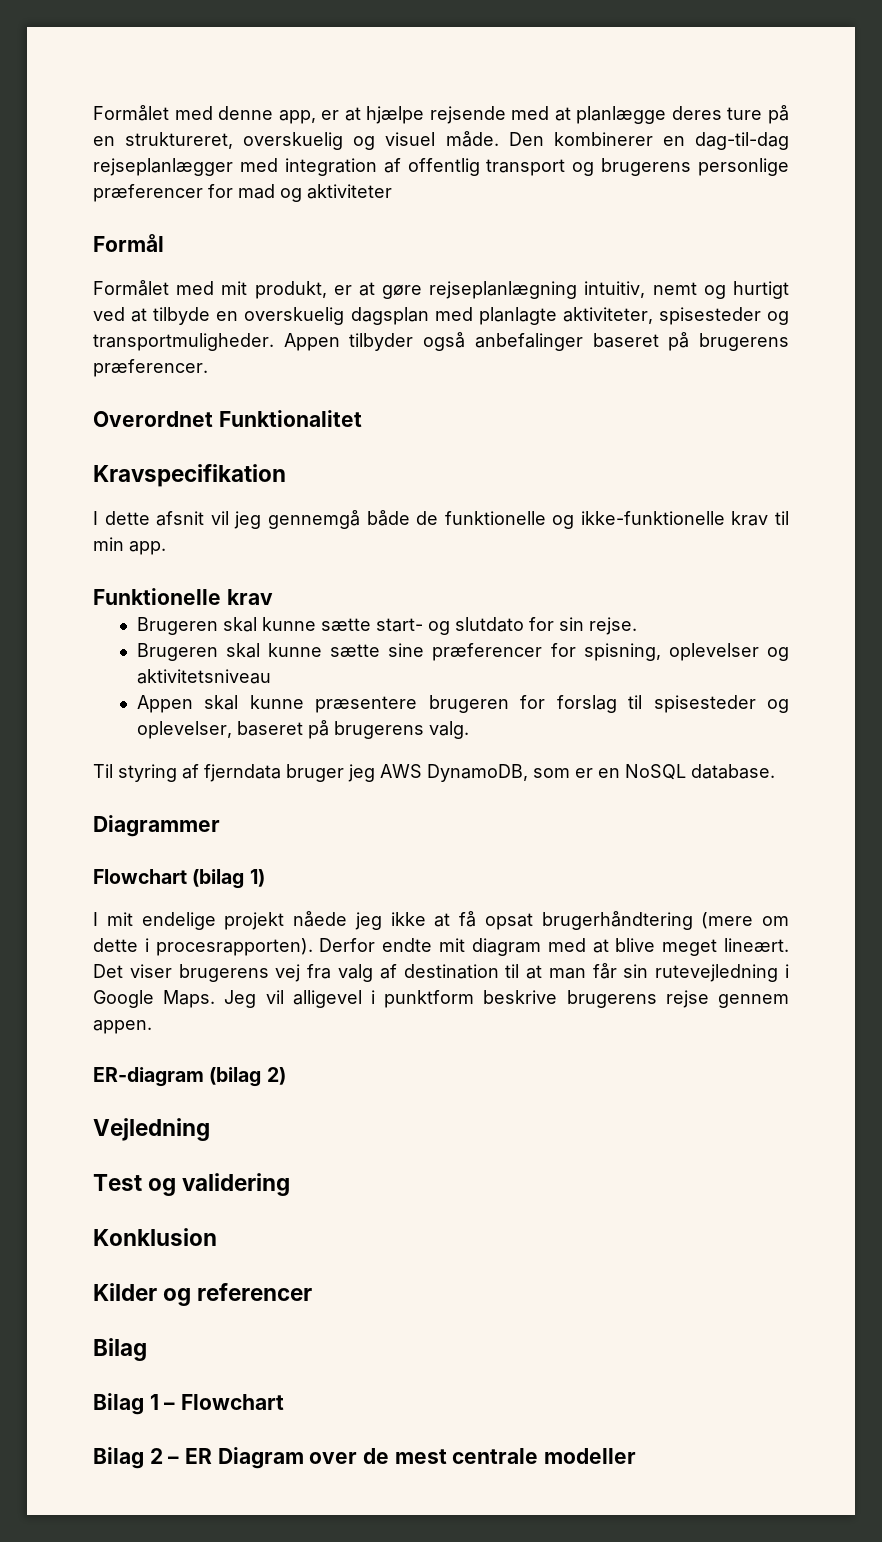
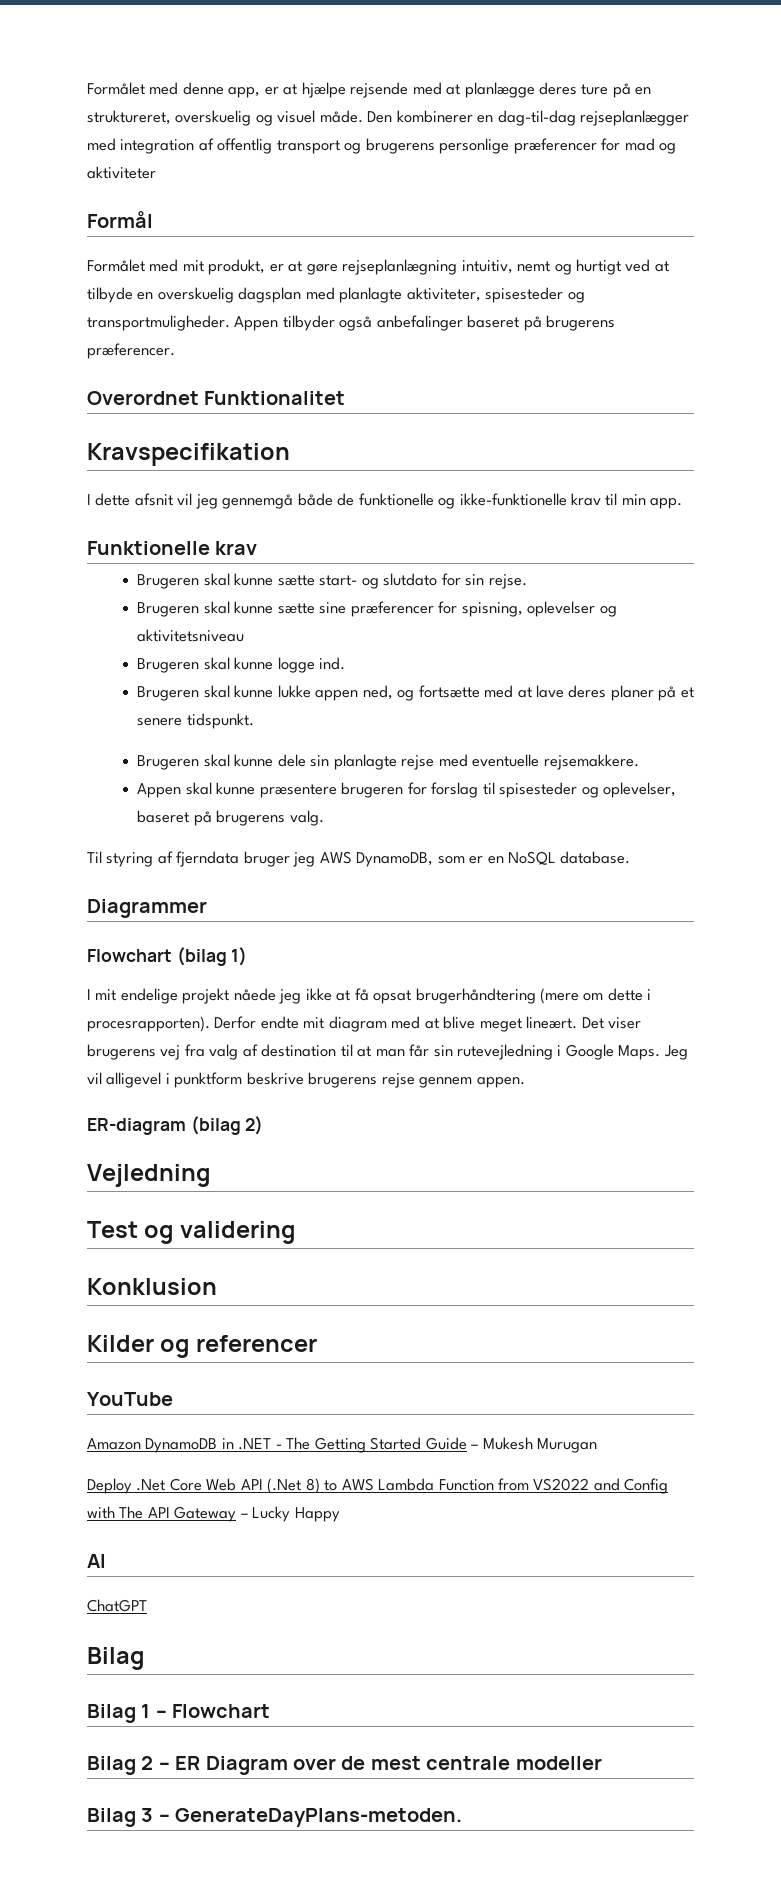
(271, 676) none -> [137,657,346,673] [137,685,694,701] [137,713,254,729] [137,754,639,770] // Brugeren skal kunne logge ind. // Brugeren skal kunne lukke appen ned, og fortsætte med at lave deres planer på et senere tidspunkt. // Brugeren skal kunne dele sin planlagte rejse med eventuelle rejsemakkere.
(313, 1292) none -> [87,1392,173,1406] [87,1437,598,1453] [87,1478,669,1494] [87,1506,340,1522] [87,1554,106,1568] [87,1599,147,1612] // YouTube // Amazon DynamoDB in .NET - The Getting Started Guide – Mukesh Murugan // Deploy .Net Core Web API (.Net 8) to AWS Lambda Function from VS2022 and Config with The API Gateway – Lucky Happy // AI // ChatGPT
(637, 1456) none -> [87,1808,463,1827] // Bilag 3 – GenerateDayPlans-metoden.

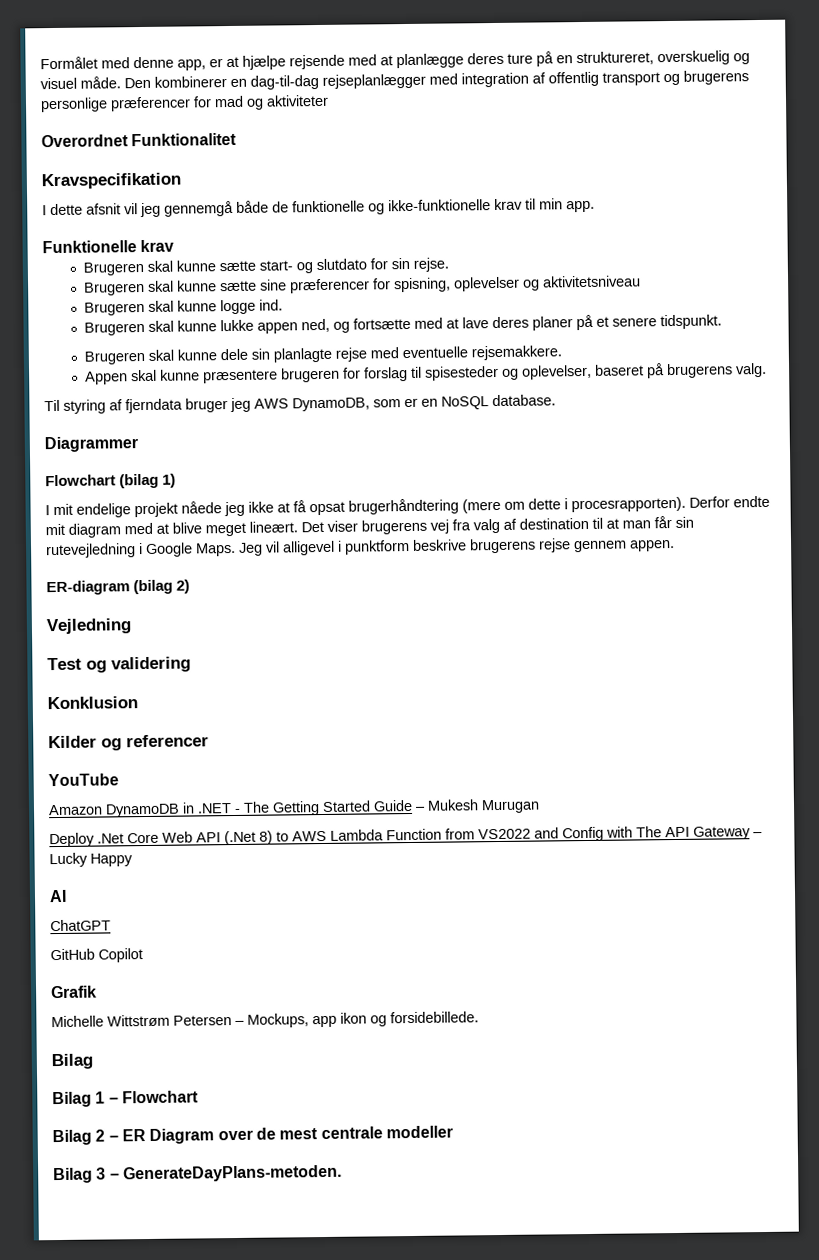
[87,211,153,228] [87,259,669,275] [87,287,585,303] [87,315,616,331] [87,343,175,359] // Formål // Formålet med mit produkt, er at gøre rejseplanlægning intuitiv, nemt og hurtigt ved at tilbyde en overskuelig dagsplan med planlagte aktiviteter, spisesteder og transportmuligheder. Appen tilbyder også anbefalinger baseret på brugerens præferencer. -> (329, 100) none
(147, 1605) none -> [50,948,143,963] [51,985,97,999] [51,1011,479,1028] // GitHub Copilot // Grafik // Michelle Wittstrøm Petersen – Mockups, app ikon og forsidebillede.

